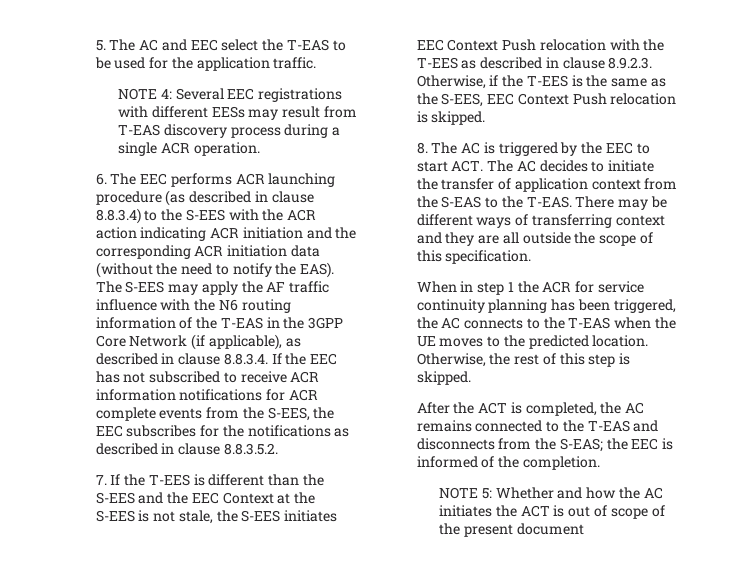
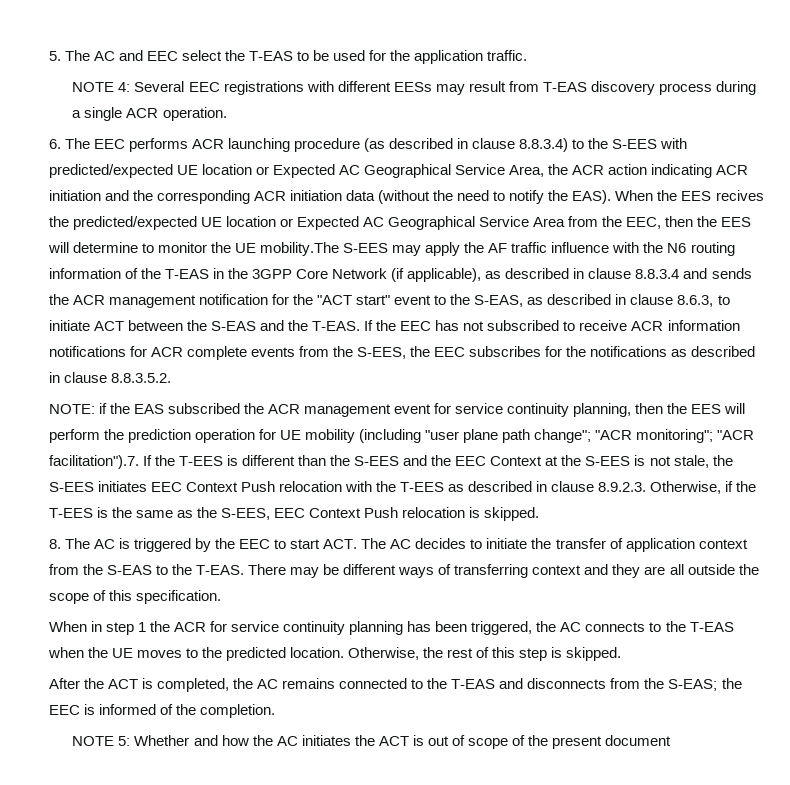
(259, 215) none -> [48,164,545,178] predicted/expected UE location or Expected AC Geographical Service Area,
[95,281,122,293] The -> [615,190,764,201] [48,216,752,230] [47,242,339,256] When the EES recives the predicted/expected UE location or Expected AC Geographical Service Area from the EEC, then the EES will determine to monitor the UE mobility.The
[223,353,268,365] 8.8.3.4. -> [635,268,752,279] [48,294,730,308] [48,320,361,331] 8.8.3.4 and sends the ACR management notification for the "ACT start" event to the S-EAS, as described in clause 8.6.3, to initiate ACT between the S-EAS and the T-EAS.
[95,475,107,485] 7. -> [48,403,746,417] [48,429,755,443] [48,455,139,469] NOTE: if the EAS subscribed the ACR management event for service continuity planning, then the EES will perform the prediction operation for UE mobility (including "user plane path change"; "ACR monitoring"; "ACR facilitation").7.

